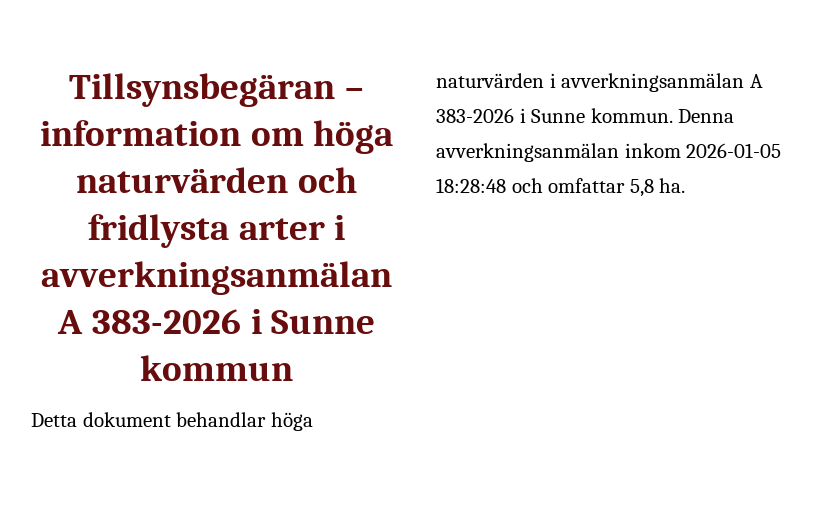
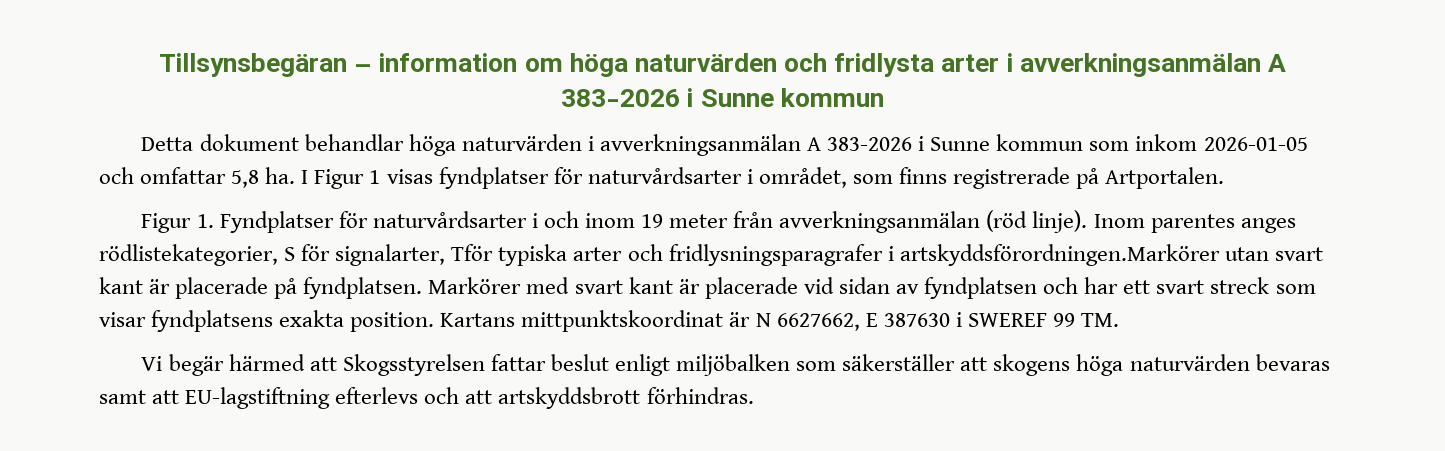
[590,108,735,123] [436,143,619,162] kommun. Denna avverkningsanmälan -> [996,134,1130,151] kommun som
[436,178,506,193] 18:28:48 -> (1308, 144) none
(686, 185) none -> [301,167,1225,189] [141,210,1296,233] [99,244,1323,266] [99,277,1316,299] [99,310,1120,332] [141,354,1330,376] [99,387,754,409] I Figur 1 visas fyndplatser för naturvårdsarter i området, som finns registrerade på Artportalen. // Figur 1. Fyndplatser för naturvårdsarter i och inom 19 meter från avverkningsanmälan (röd linje). Inom parentes anges rödlistekategorier, S för signalarter, Tför typiska arter och fridlysningsparagrafer i artskyddsförordningen.Markörer utan svart kant är placerade på fyndplatsen. Markörer med svart kant är placerade vid sidan av fyndplatsen och har ett svart streck som visar fyndplatsens exakta position. Kartans mittpunktskoordinat är N 6627662, E 387630 i SWEREF 99 TM. // Vi begär härmed att Skogsstyrelsen fattar beslut enligt miljöbalken som säkerställer att skogens höga naturvärden bevaras samt att EU-lagstiftning efterlevs och att artskyddsbrott förhindras.

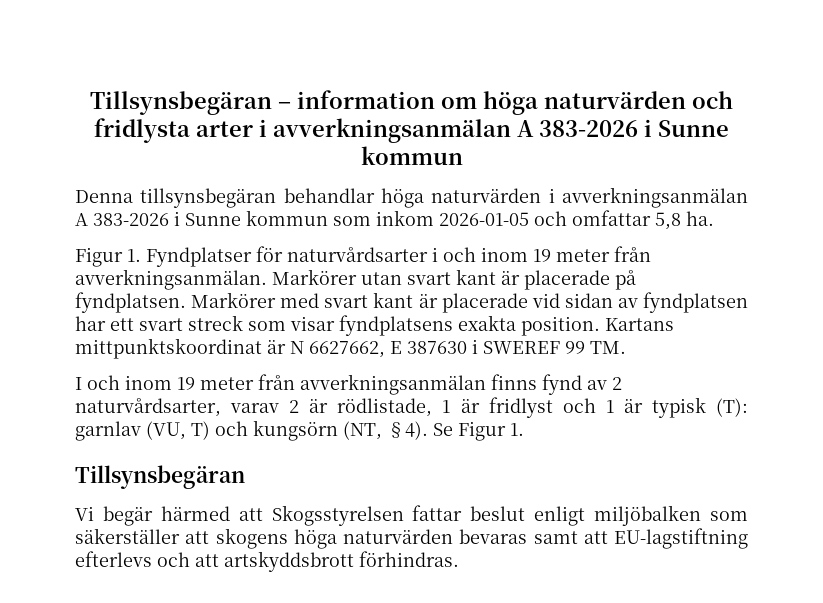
[141,134,299,151] Detta dokument -> [75,188,277,208] Denna tillsynsbegäran
[301,167,1225,189] I Figur 1 visas fyndplatser för naturvårdsarter i området, som finns registrerade på Artportalen. -> (714, 218) none
[779,210,1296,233] [99,244,1220,266] avverkningsanmälan (röd linje). Inom parentes anges rödlistekategorier, S för signalarter, Tför typiska arter och fridlysningsparagrafer i artskyddsförordningen.Markörer -> [75,269,357,290] avverkningsanmälan. Markörer
[1043,277,1079,294] och -> (749, 302) none
(1120, 320) none -> [75,374,622,395] [75,397,749,418] [75,420,524,441] [75,465,245,489] // I och inom 19 meter från avverkningsanmälan finns fynd av 2 naturvårdsarter, varav 2 är rödlistade, 1 är fridlyst och 1 är typisk (T): garnlav (VU, T) och kungsörn (NT, §4). Se Figur 1. // Tillsynsbegäran

